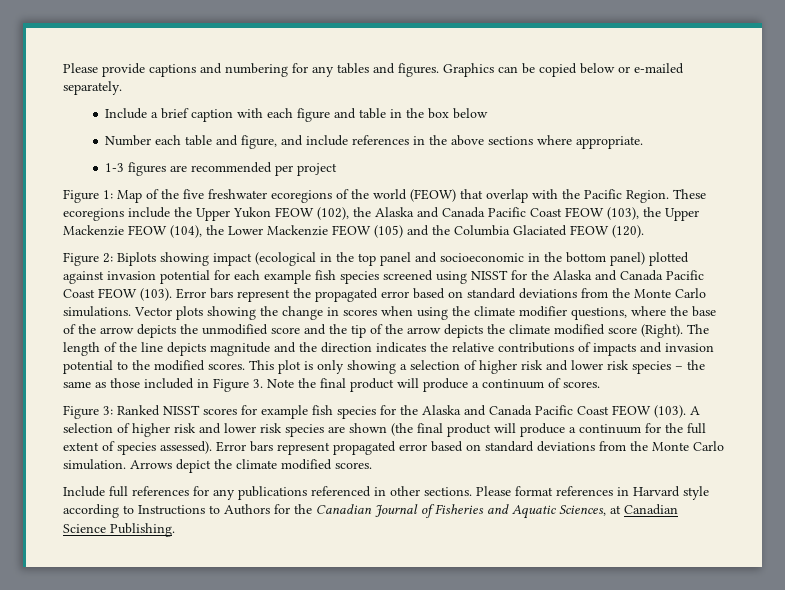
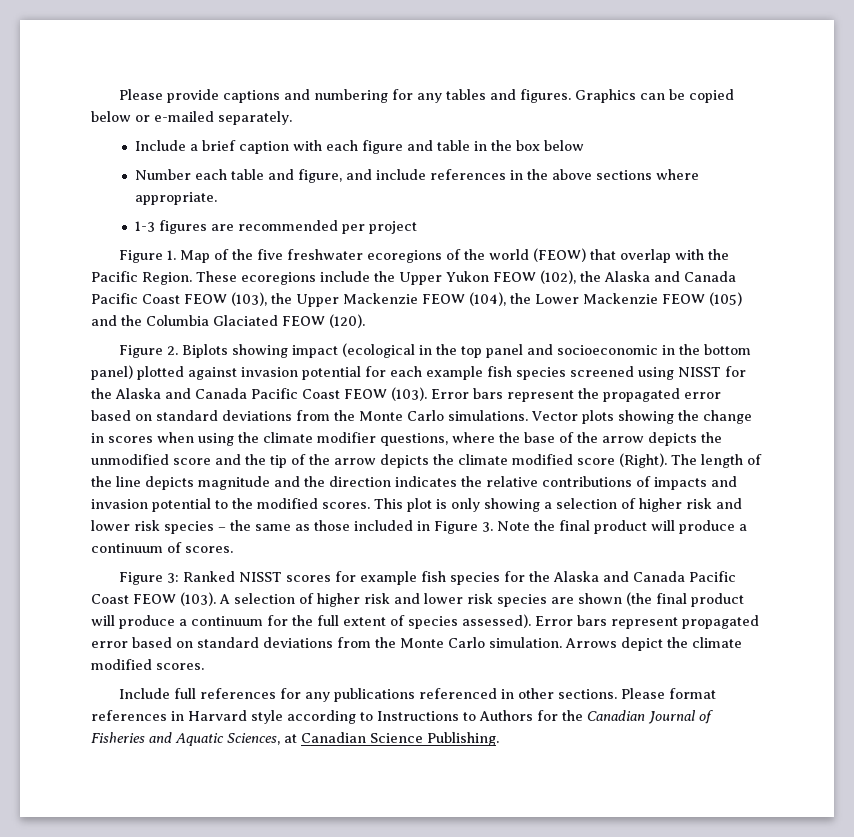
[103,190,113,199] 1: -> [167,250,177,260] 1.
[103,253,113,263] 2: -> [167,346,179,355] 2.

